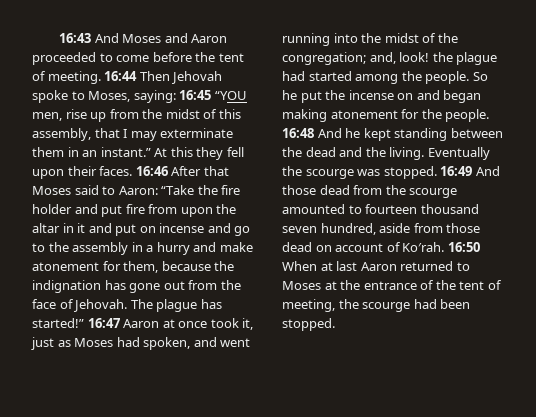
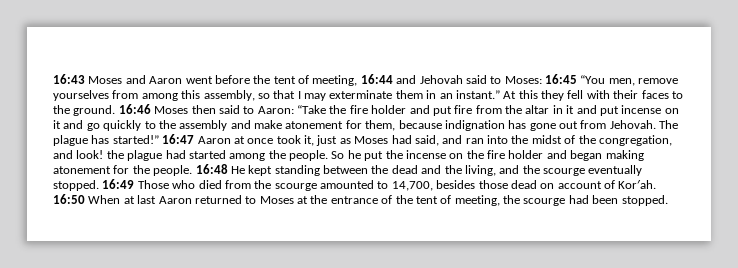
[94,33,119,43] And -> (85, 79) none
[32,52,150,65] proceeded to come -> [185,76,213,84] went
[47,71,223,84] [32,90,247,103] [32,109,218,122] meeting. 16:44 Then Jehovah spoke to Moses, saying: 16:45 “YOU men, rise up from the midst of -> [312,74,679,86] [53,90,178,101] meeting, 16:44 and Jehovah said to Moses: 16:45 “You men, remove yourselves from among
(91, 134) none -> [257,93,270,99] so
[32,166,229,179] [32,186,71,195] upon their faces. 16:46 After that Moses -> [586,90,683,99] [53,104,216,116] with their faces to the ground. 16:46 Moses then
[180,207,213,217] upon -> (502, 109) none
[139,223,205,233] on incense -> [621,105,679,114] [53,120,61,129] incense on it
(251, 231) none -> [103,120,142,131] quickly
[131,242,190,255] in a hurry -> (228, 125) none
[214,261,235,271] the -> (442, 124) none
[220,280,241,290] [32,299,74,309] the face of -> (607, 124) none
[143,337,251,350] [282,33,330,46] spoken, and went running -> [414,135,484,146] said, and ran
[282,52,396,65] congregation; and, -> [598,135,672,146] [53,150,73,159] congregation, and
(414, 96) none -> [466,150,544,159] the fire holder
[317,128,361,138] And he -> [230,166,245,174] He
[389,147,490,160] [282,166,381,179] living. Eventually the scourge was -> [464,165,643,176] living, and the scourge eventually
[475,166,500,176] [282,185,350,195] And those dead -> [137,180,222,189] Those who died
[365,204,479,214] [282,223,443,235] fourteen thousand seven hundred, aside from -> [391,180,476,191] 14,700, besides
[402,242,445,252] Ko′rah. -> [618,180,657,189] Kor′ah.

